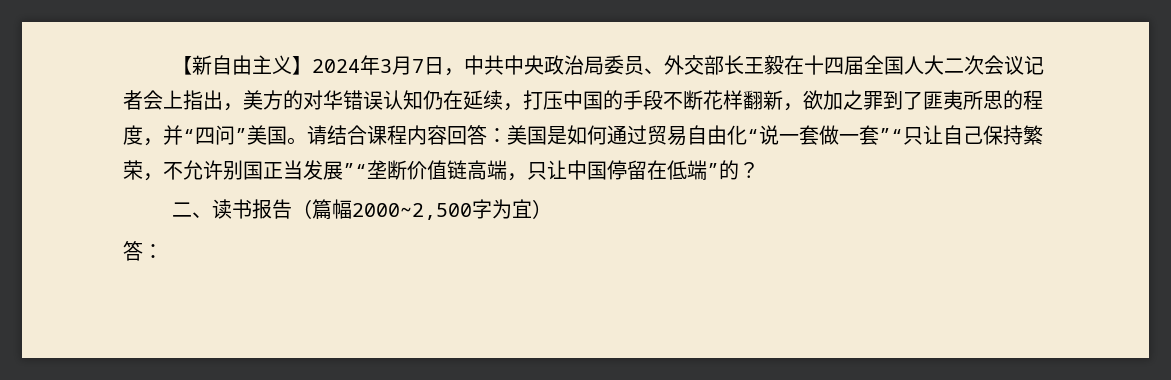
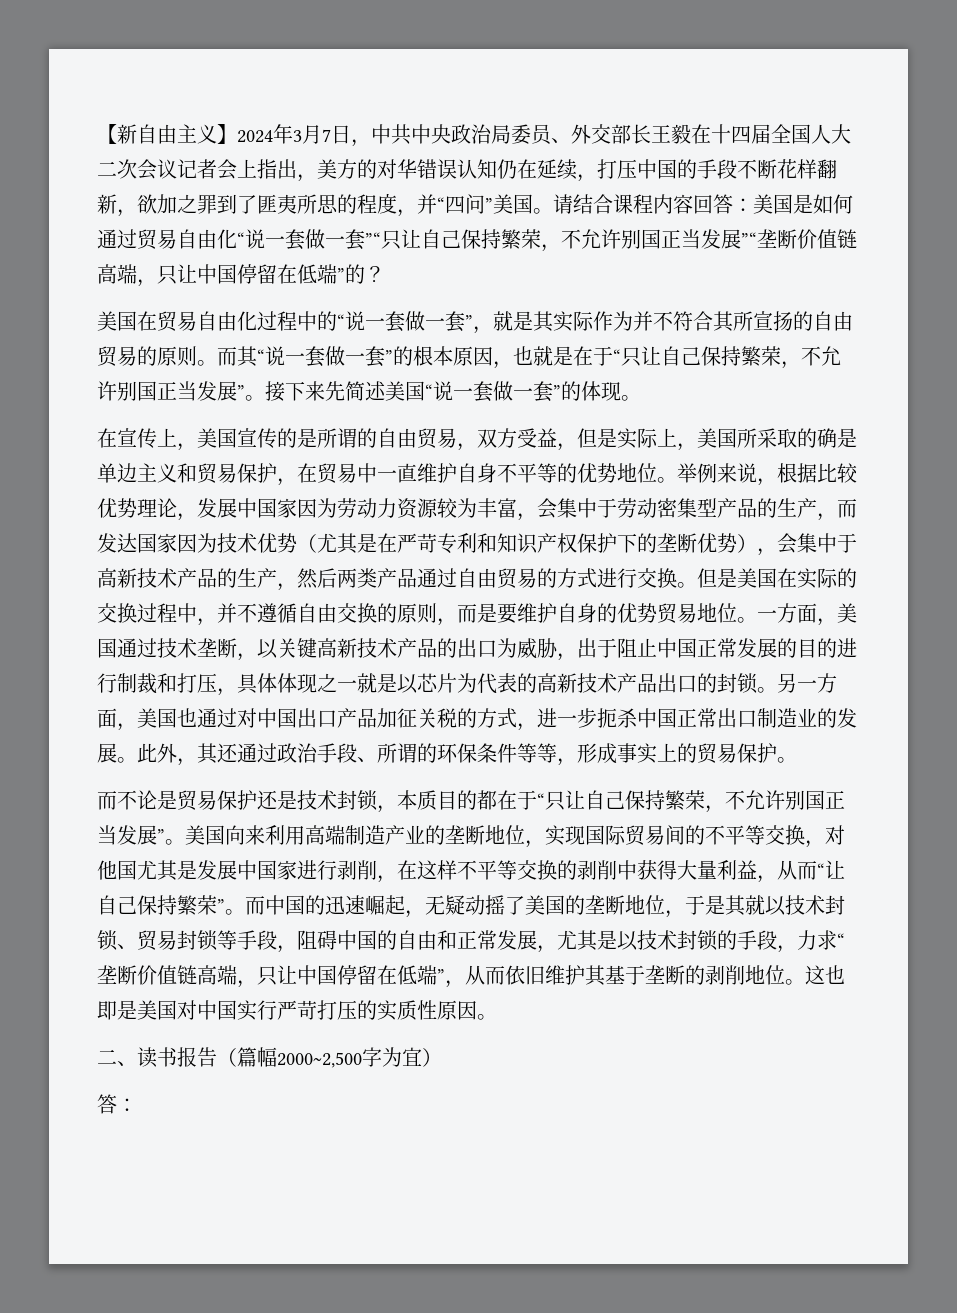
(759, 170) none -> [97,311,853,334] [97,346,841,369] [97,381,641,402] [97,428,857,451] [97,463,858,486] [97,498,857,521] [97,533,857,556] [97,568,857,591] [97,603,857,626] [97,638,857,661] [97,673,837,696] [97,708,857,731] [97,743,797,766] [97,790,845,813] [97,825,845,848] [97,860,845,883] [97,895,845,918] [97,930,845,953] [97,965,845,988] [97,1000,497,1021] // 美国在贸易自由化过程中的“说一套做一套”，就是其实际作为并不符合其所宣扬的自由贸易的原则。而其“说一套做一套”的根本原因，也就是在于“只让自己保持繁荣，不允许别国正当发展”。接下来先简述美国“说一套做一套”的体现。 // 在宣传上，美国宣传的是所谓的自由贸易，双方受益，但是实际上，美国所采取的确是单边主义和贸易保护，在贸易中一直维护自身不平等的优势地位。举例来说，根据比较优势理论，发展中国家因为劳动力资源较为丰富，会集中于劳动密集型产品的生产，而发达国家因为技术优势（尤其是在严苛专利和知识产权保护下的垄断优势），会集中于高新技术产品的生产，然后两类产品通过自由贸易的方式进行交换。但是美国在实际的交换过程中，并不遵循自由交换的原则，而是要维护自身的优势贸易地位。一方面，美国通过技术垄断，以关键高新技术产品的出口为威胁，出于阻止中国正常发展的目的进行制裁和打压，具体体现之一就是以芯片为代表的高新技术产品出口的封锁。另一方面，美国也通过对中国出口产品加征关税的方式，进一步扼杀中国正常出口制造业的发展。此外，其还通过政治手段、所谓的环保条件等等，形成事实上的贸易保护。 // 而不论是贸易保护还是技术封锁，本质目的都在于“只让自己保持繁荣，不允许别国正当发展”。美国向来利用高端制造产业的垄断地位，实现国际贸易间的不平等交换，对他国尤其是发展中国家进行剥削，在这样不平等交换的剥削中获得大量利益，从而“让自己保持繁荣”。而中国的迅速崛起，无疑动摇了美国的垄断地位，于是其就以技术封锁、贸易封锁等手段，阻碍中国的自由和正常发展，尤其是以技术封锁的手段，力求“垄断价值链高端，只让中国停留在低端”，从而依旧维护其基于垄断的剥削地位。这也即是美国对中国实行严苛打压的实质性原因。

